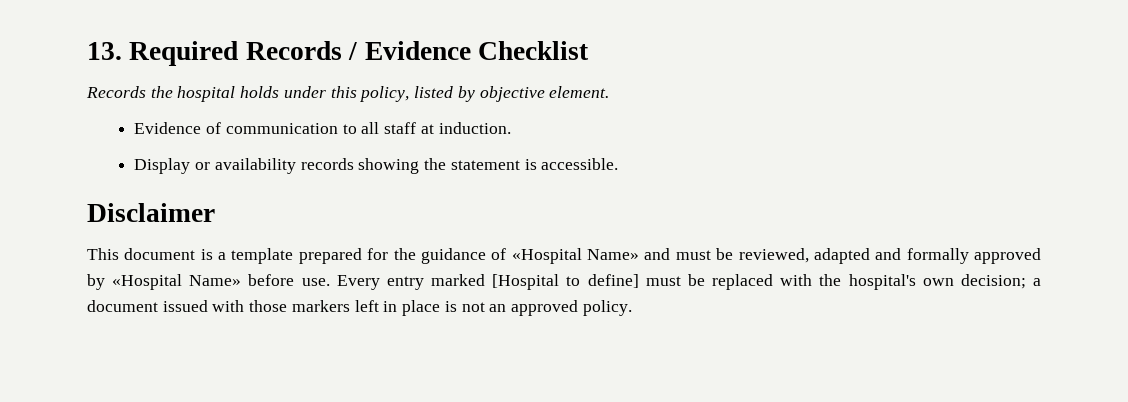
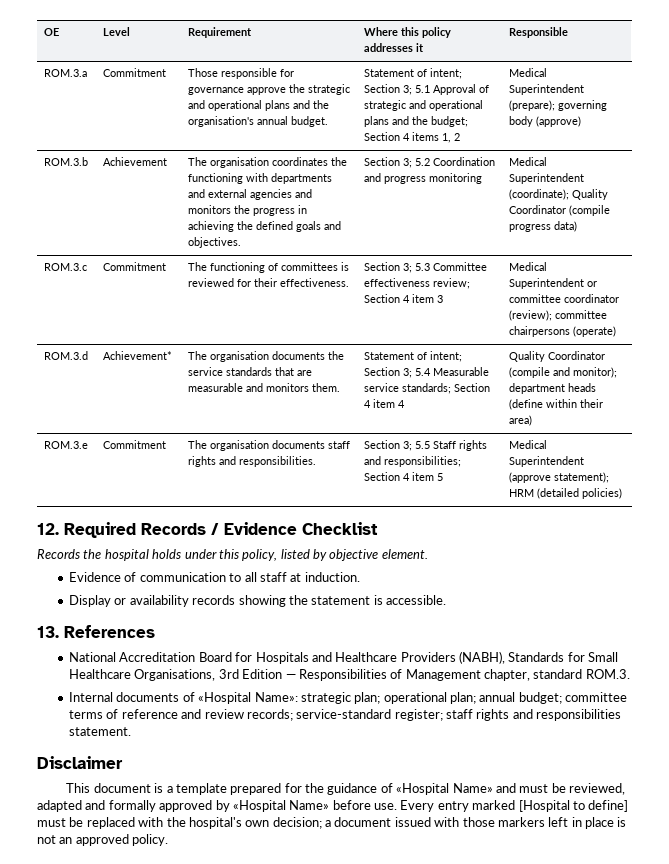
[87,42,122,60] 13. -> [44,28,60,36] [103,27,131,36] [188,27,253,38] [364,27,452,38] [364,43,425,52] [509,27,569,38] [44,69,88,77] [103,68,167,77] [188,68,295,79] [188,84,351,95] [188,100,330,111] [188,116,329,127] [364,68,463,79] [364,84,490,95] [364,100,484,111] [364,116,469,127] [364,132,461,143] [509,68,548,77] [509,84,585,95] [509,100,608,111] [509,116,582,127] [44,157,89,166] [103,157,168,166] [188,157,348,168] [188,173,333,184] [188,189,313,200] [188,205,308,216] [188,221,342,232] [188,237,242,248] [364,157,496,168] [364,173,483,184] [509,157,548,166] [509,173,585,184] [509,189,609,200] [509,205,611,216] [509,221,578,232] [44,263,88,271] [103,262,167,271] [188,262,350,273] [188,278,350,287] [364,262,488,273] [364,278,471,289] [364,294,444,303] [509,262,548,271] [509,278,598,289] [509,294,620,303] [509,310,608,321] [509,326,617,337] [44,351,89,360] [103,351,173,360] [188,351,345,362] [188,367,313,376] [188,383,341,392] [364,351,463,362] [364,367,490,378] [364,383,491,394] [364,399,406,408] [509,351,606,362] [509,367,618,378] [509,383,597,394] [509,399,604,410] [509,415,533,426] [44,441,89,449] [103,440,167,449] [188,440,351,451] [188,456,317,467] [364,440,488,451] [364,456,462,467] [364,472,444,481] [509,440,548,449] [509,456,585,467] [509,472,610,483] [509,488,623,499] [37,523,59,535] OE | Level | Requirement | Where this policy addresses it | Responsible // ROM.3.a | Commitment | Those responsible for governance approve the strategic and operational plans and the organisation's annual budget. | Statement of intent; Section 3; 5.1 Approval of strategic and operational plans and the budget; Section 4 items 1, 2 | Medical Superintendent (prepare); governing body (approve) // ROM.3.b | Achievement | The organisation coordinates the functioning with departments and external agencies and monitors the progress in achieving the defined goals and objectives. | Section 3; 5.2 Coordination and progress monitoring | Medical Superintendent (coordinate); Quality Coordinator (compile progress data) // ROM.3.c | Commitment | The functioning of committees is reviewed for their effectiveness. | Section 3; 5.3 Committee effectiveness review; Section 4 item 3 | Medical Superintendent or committee coordinator (review); committee chairpersons (operate) // ROM.3.d | Achievement* | The organisation documents the service standards that are measurable and monitors them. | Statement of intent; Section 3; 5.4 Measurable service standards; Section 4 item 4 | Quality Coordinator (compile and monitor); department heads (define within their area) // ROM.3.e | Commitment | The organisation documents staff rights and responsibilities. | Section 3; 5.5 Staff rights and responsibilities; Section 4 item 5 | Medical Superintendent (approve statement); HRM (detailed policies) // 12.
(619, 164) none -> [37,625,155,638] [69,651,619,664] [69,669,630,681] [69,692,628,704] [69,709,622,721] [69,727,132,736] // 13. References // National Accreditation Board for Hospitals and Healthcare Providers (NABH), Standards for Small Healthcare Organisations, 3rd Edition — Responsibilities of Management chapter, standard ROM.3. // Internal documents of «Hospital Name»: strategic plan; operational plan; annual budget; committee terms of reference and review records; service-standard register; staff rights and responsibilities statement.

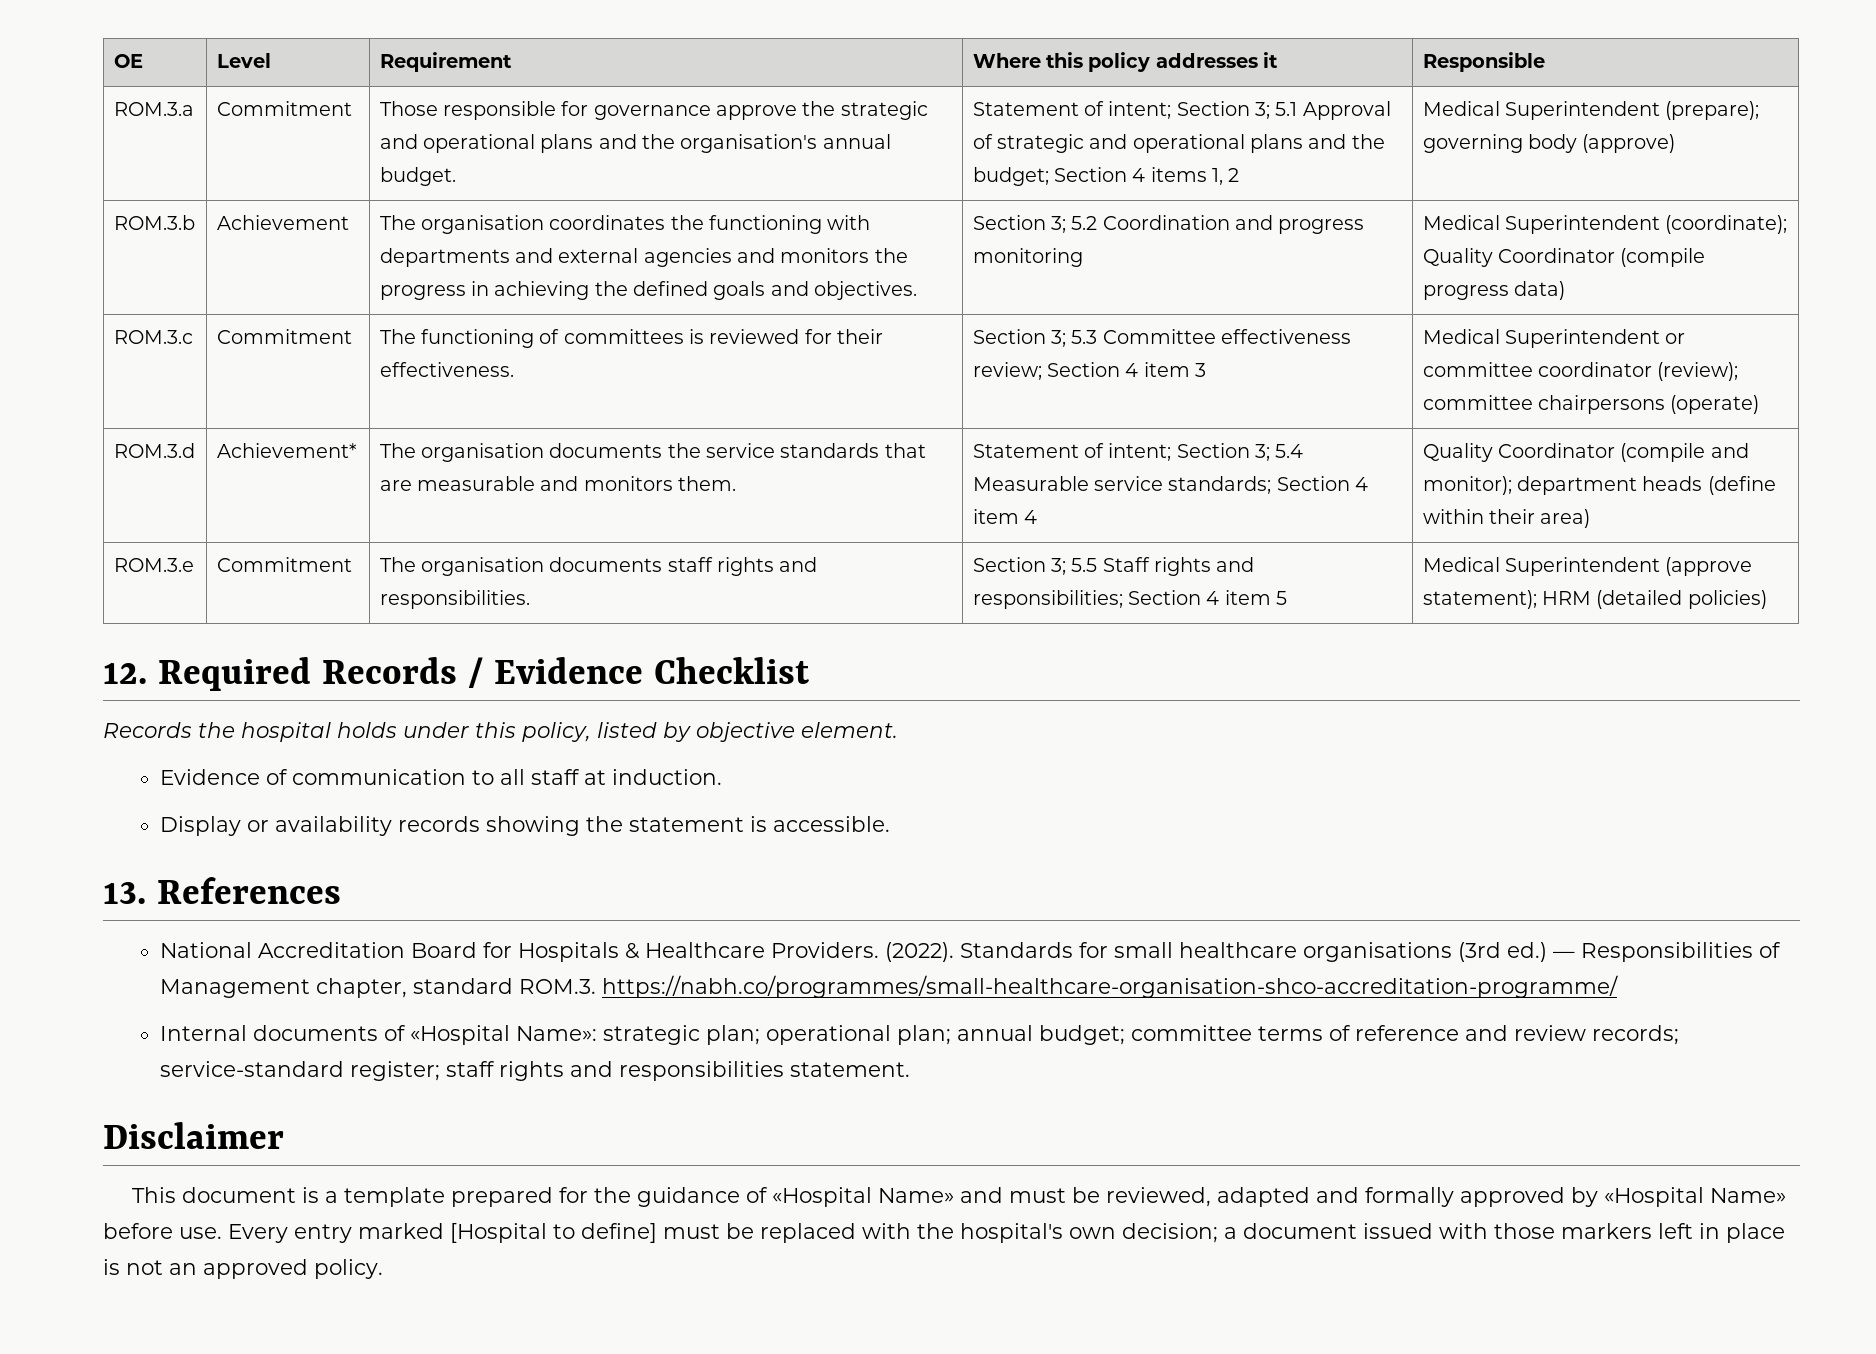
[311,651,619,664] [69,669,283,681] and Healthcare Providers (NABH), Standards for Small Healthcare Organisations, 3rd Edition -> [624,942,1547,962] & Healthcare Providers. (2022). Standards for small healthcare organisations (3rd ed.)
(630, 674) none -> [601,975,1618,998] https://nabh.co/programmes/small-healthcare-organisation-shco-accreditation-programme/

